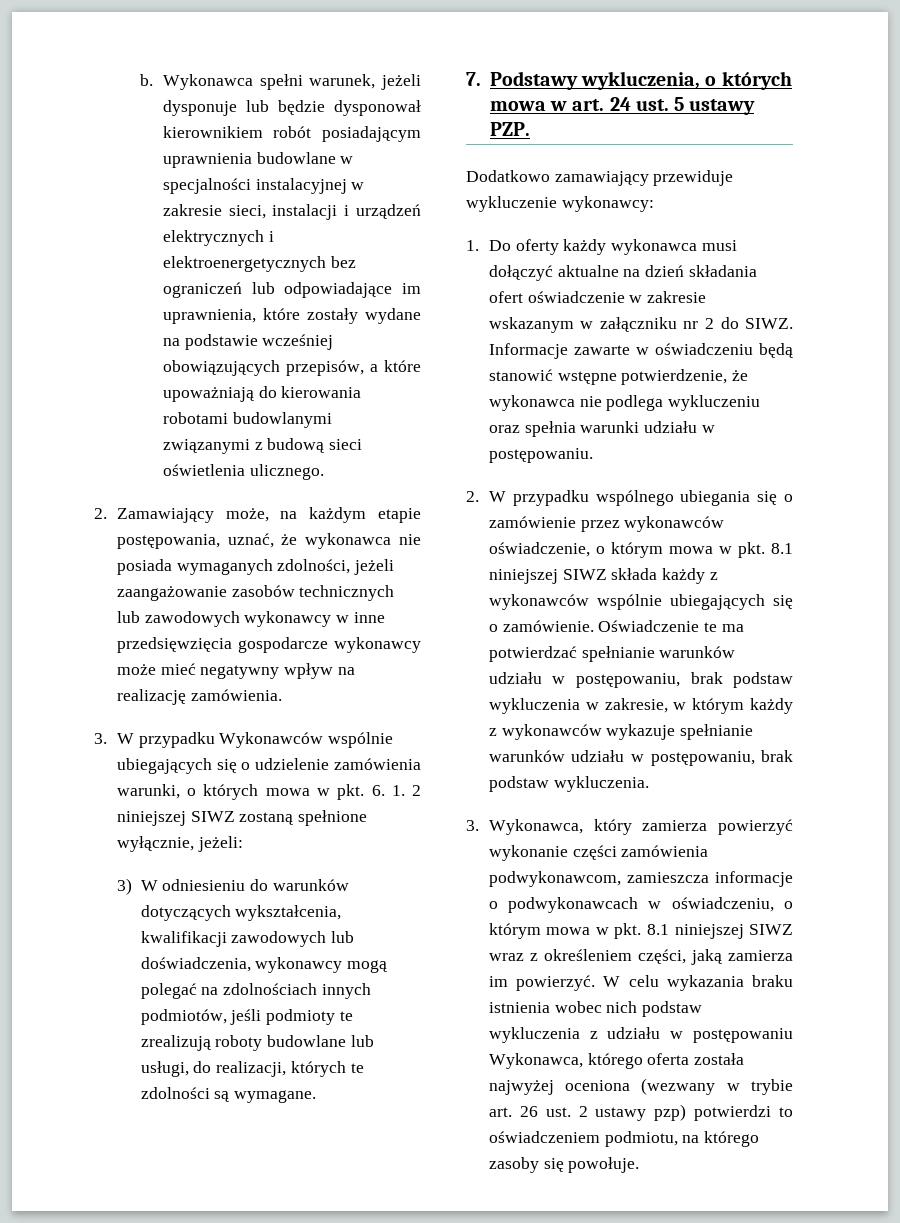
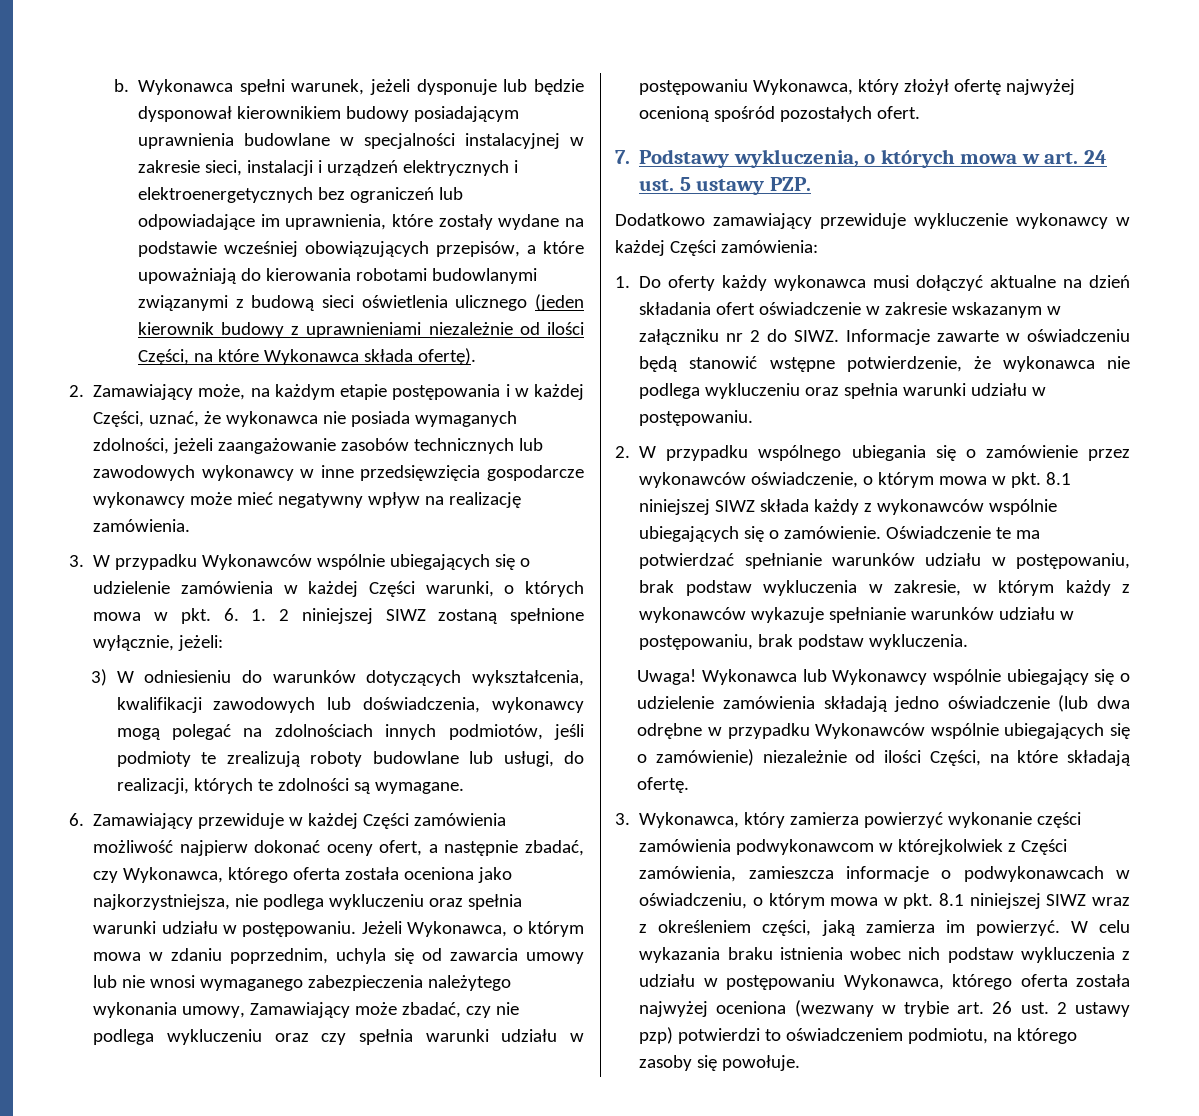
[273,126,312,138] robót -> [345,106,409,122] budowy
[249,464,324,480] ulicznego. -> [455,294,584,311] [137,322,584,338] [137,348,476,365] ulicznego (jeden kierownik budowy z uprawnieniami niezależnie od ilości Części, na które Wykonawca składa ofertę).
[116,534,220,549] postępowania, -> [392,384,584,400] [93,411,145,427] postępowania i w każdej Części,
(421, 764) none -> [283,581,415,597] w każdej Części
(317, 1096) none -> [69,813,507,829] [93,840,584,856] [93,867,513,883] [93,894,523,910] [93,921,584,937] [93,948,584,964] [93,975,512,991] [93,1002,520,1018] [93,1029,584,1045] [639,79,1076,95] [639,106,921,122] // 6. Zamawiający przewiduje w każdej Części zamówienia możliwość najpierw dokonać oceny ofert, a następnie zbadać, czy Wykonawca, którego oferta została oceniona jako najkorzystniejsza, nie podlega wykluczeniu oraz spełnia warunki udziału w postępowaniu. Jeżeli Wykonawca, o którym mowa w zdaniu poprzednim, uchyla się od zawarcia umowy lub nie wnosi wymaganego zabezpieczenia należytego wykonania umowy, Zamawiający może zbadać, czy nie podlega wykluczeniu oraz czy spełnia warunki udziału w postępowaniu Wykonawca, który złożył ofertę najwyżej ocenioną spośród pozostałych ofert.
[561,196,654,212] wykonawcy: -> [1016,213,1130,229] [615,240,818,256] wykonawcy w każdej Części zamówienia:
(649, 784) none -> [637,669,1130,685] [637,695,1130,712] [637,723,1130,739] [637,749,1130,766] [637,777,690,793] // Uwaga! Wykonawca lub Wykonawcy wspólnie ubiegający się o udzielenie zamówienia składają jedno oświadczenie (lub dwa odrębne w przypadku Wykonawców wspólnie ubiegających się o zamówienie) niezależnie od ilości Części, na które składają ofertę.
[488,871,621,887] podwykonawcom, -> [736,839,1068,855] [639,866,737,882] podwykonawcom w którejkolwiek z Części zamówienia,

